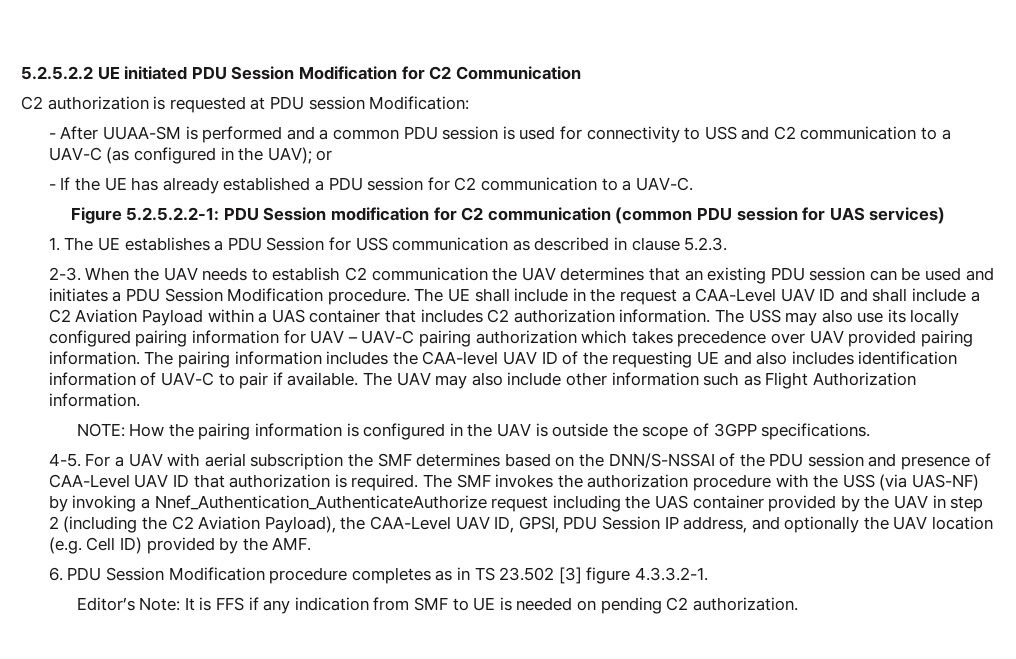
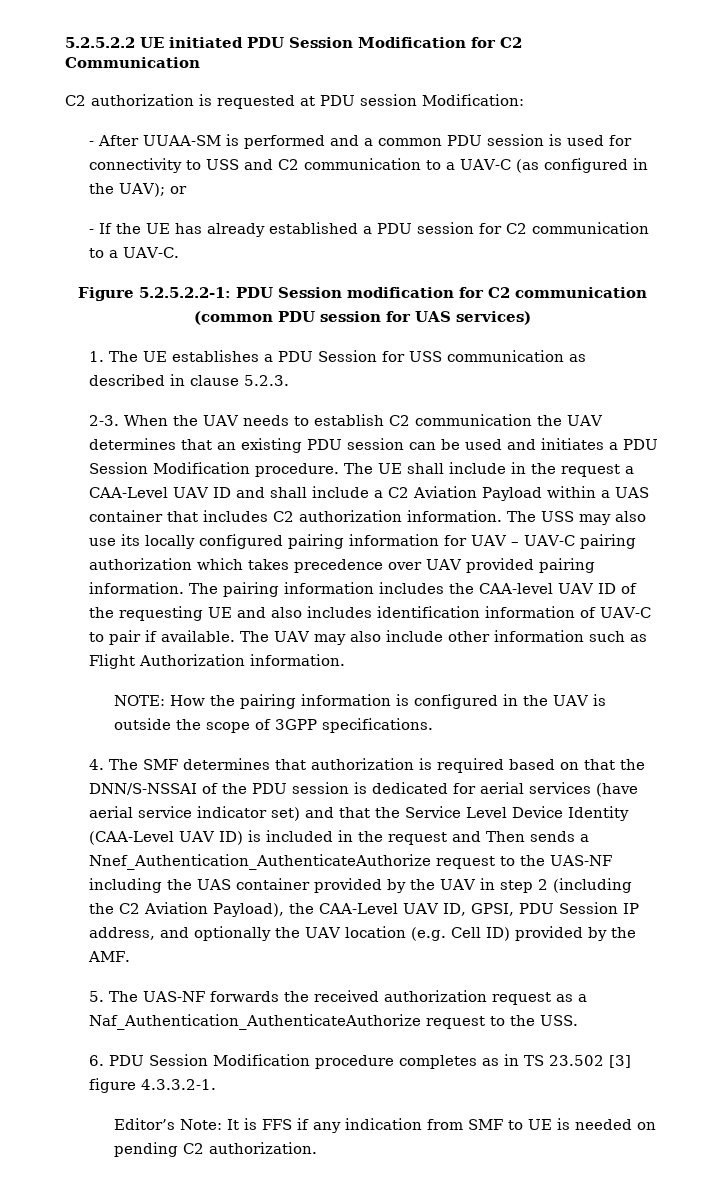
[48,453,501,470] 4-5. For a UAV with aerial subscription the SMF determines -> [89,758,505,773] 4. The SMF determines that authorization is required
(575, 461) none -> [584,759,616,770] that
[868,453,991,470] [48,474,979,491] [48,495,549,512] and presence of CAA-Level UAV ID that authorization is required. The SMF invokes the authorization procedure with the USS (via UAS-NF) by invoking a Nnef_Authentication_AuthenticateAuthorize request -> [354,782,639,797] [89,806,630,821] [89,830,590,845] [89,854,613,870] is dedicated for aerial services (have aerial service indicator set) and that the Service Level Device Identity (CAA-Level UAV ID) is included in the request and Then sends a Nnef_Authentication_AuthenticateAuthorize request to the UAS-NF
(312, 544) none -> [89,990,588,1005] [89,1014,579,1030] // 5. The UAS-NF forwards the received authorization request as a Naf_Authentication_AuthenticateAuthorize request to the USS.

